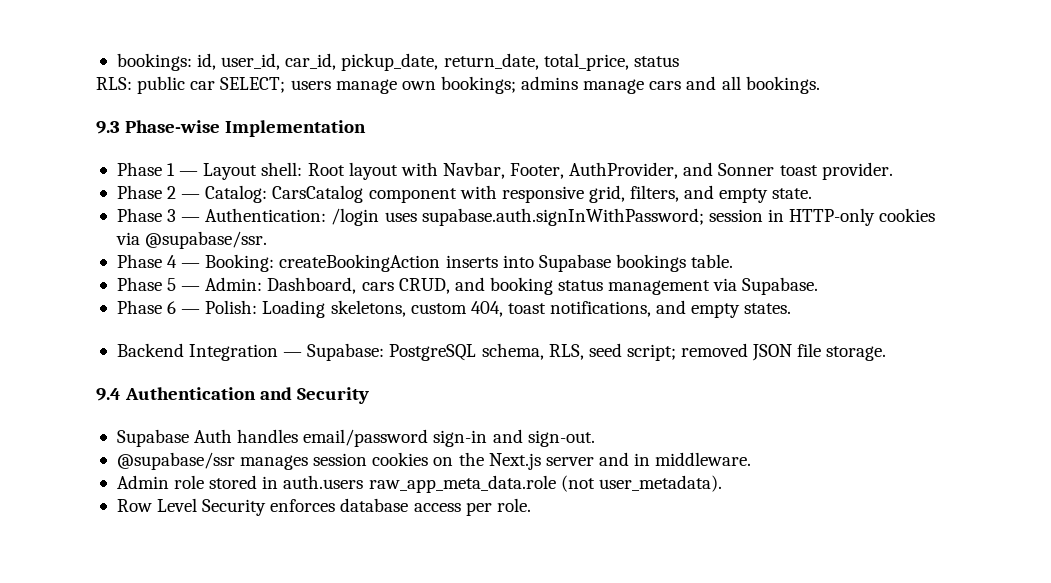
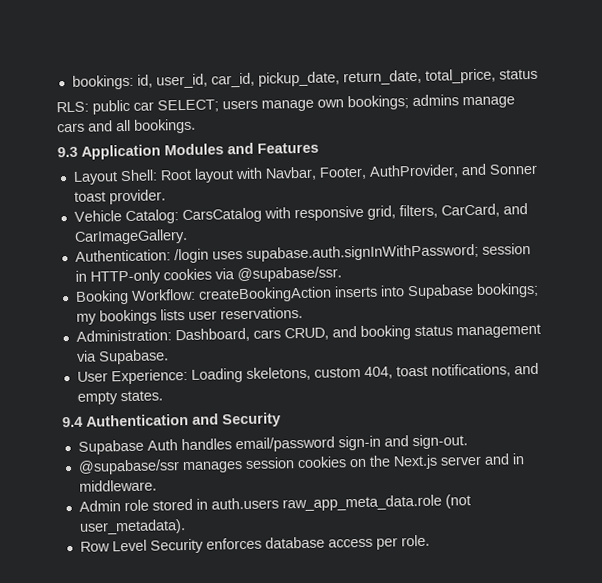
[125,120,367,137] [116,162,303,180] Phase-wise Implementation // Phase 1 — Layout shell: -> [81,142,319,160] [72,169,158,185] Application Modules and Features // Layout Shell:
[116,185,201,199] Phase 2 — -> [73,210,122,222] Vehicle
[368,188,457,203] component -> (262, 215) none
[684,185,813,203] [116,208,201,222] and empty state. // Phase 3 — -> [440,203,528,218] [73,228,188,245] CarCard, and CarImageGallery. //
[116,254,734,272] [116,277,263,291] Phase 4 — Booking: createBookingAction inserts into Supabase bookings table. // Phase 5 — Admin: -> [74,282,539,305] [75,306,303,325] [75,329,172,342] Booking Workflow: createBookingAction inserts into Supabase bookings; my bookings lists user reservations. // Administration:
[116,300,258,314] Phase 6 — Polish: -> [76,368,188,385] User Experience:
[116,343,887,361] // Backend Integration — Supabase: PostgreSQL schema, RLS, seed script; removed JSON file storage. -> (163, 396) none

